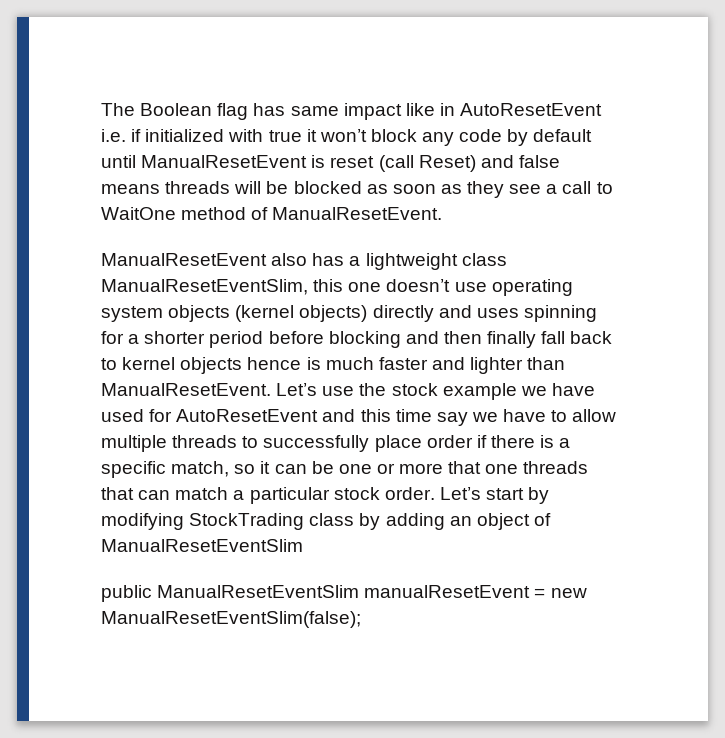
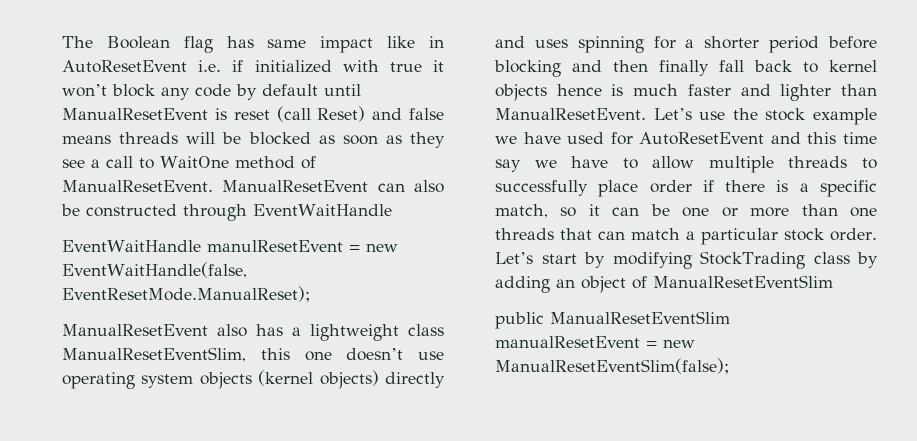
(443, 213) none -> [222,180,444,193] [61,204,392,221] [62,240,398,252] [62,262,247,278] [62,286,310,302] ManualResetEvent can also be constructed through EventWaitHandle // EventWaitHandle manulResetEvent = new EventWaitHandle(false, EventResetMode.ManualReset);
[448,461,482,474] that -> [801,204,838,216] than

